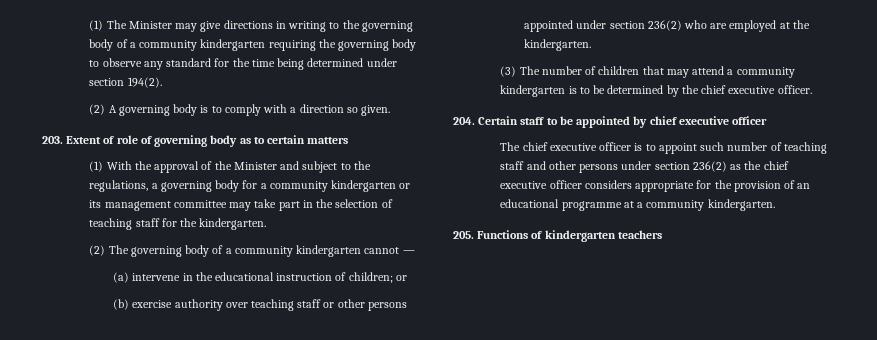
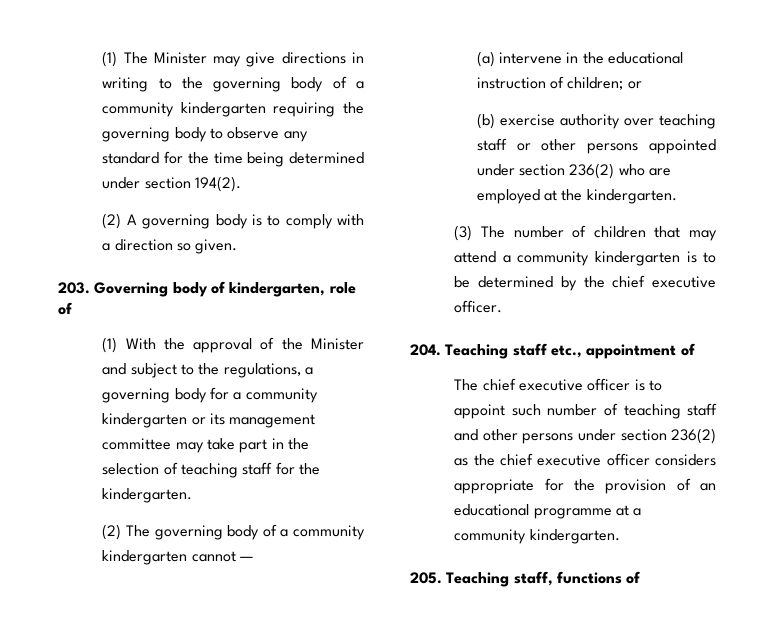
[66,135,349,147] Extent of role of governing body as to certain matters -> [94,281,356,297] [58,302,72,315] Governing body of kindergarten, role of
[478,116,768,128] Certain staff to be appointed by chief executive officer -> [445,343,695,359] Teaching staff etc., appointment of
[477,230,662,242] Functions of kindergarten teachers -> [446,571,641,587] Teaching staff, functions of

